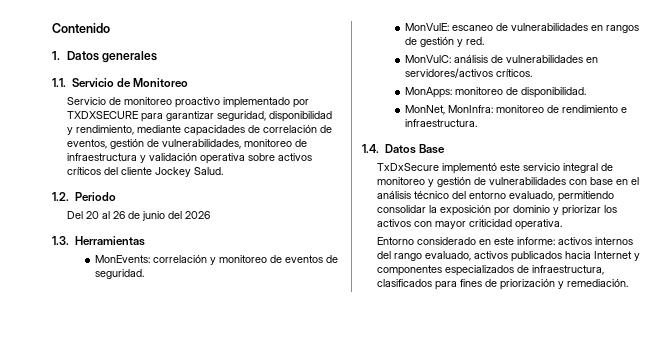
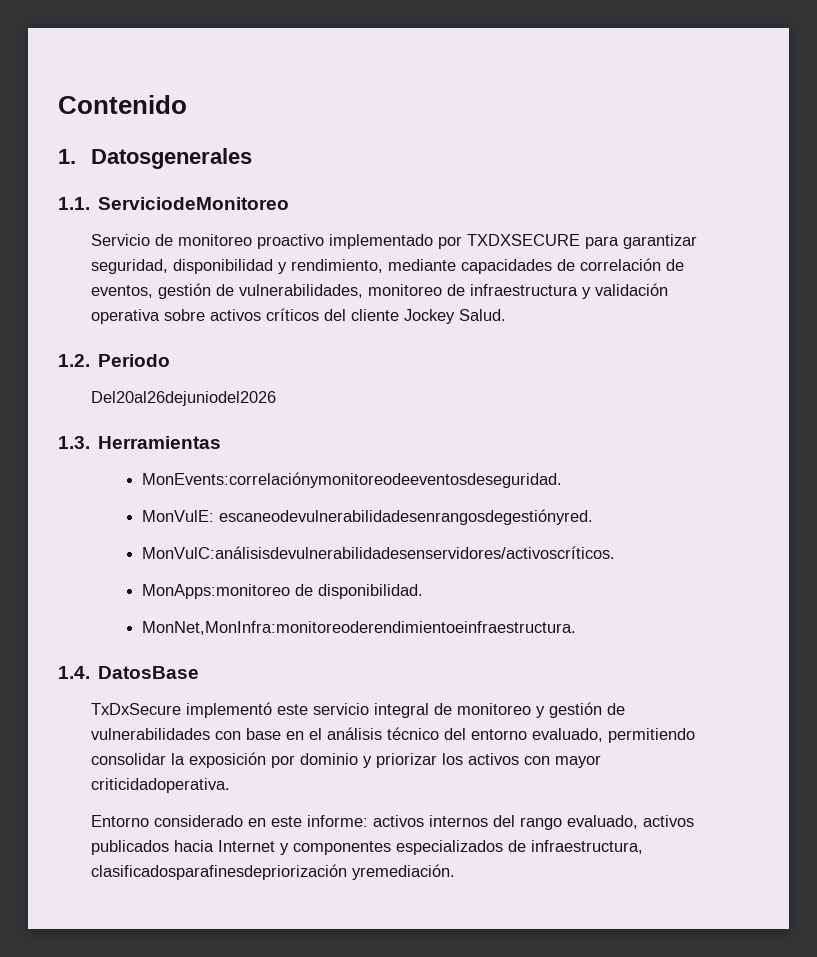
[67,51,158,63] Datos generales -> [90,148,252,169] Datosgenerales
[71,78,188,87] Servicio de Monitoreo -> [98,197,290,210] ServiciodeMonitoreo
[67,211,211,221] [52,236,145,246] [94,255,338,265] [94,269,144,279] [404,23,639,33] [404,37,484,47] [404,55,598,63] [404,68,532,78] [404,87,586,98] [404,105,627,115] [404,119,477,127] Del 20 al 26 de junio del 2026 // 1.3. Herramientas // MonEvents: correlación y monitoreo de eventos de seguridad. // MonVulE: escaneo de vulnerabilidades en rangos de gestión y red. // MonVulC: análisis de vulnerabilidades en servidores/activos críticos. // MonApps: monitoreo de disponibilidad. // MonNet, MonInfra: monitoreo de rendimiento e infraestructura. -> [90,391,276,406] [58,436,222,449] [141,472,562,488] [141,509,593,525] [141,546,615,559] [141,584,423,599] [141,621,576,635] Del20al26dejuniodel2026 // 1.3. Herramientas // MonEvents:correlaciónymonitoreodeeventosdeseguridad. // MonVulE: escaneodevulnerabilidadesenrangosdegestiónyred. // MonVulC:análisisdevulnerabilidadesenservidores/activoscríticos. // MonApps:monitoreo de disponibilidad. // MonNet,MonInfra:monitoreoderendimientoeinfraestructura.
[384,144,445,154] Datos Base -> [98,666,200,679] DatosBase
[469,219,563,230] criticidad operativa. -> [90,778,230,793] criticidadoperativa.
[377,279,629,290] clasificados para fines de priorización y remediación. -> [90,864,455,880] clasificadosparafinesdepriorización yremediación.

